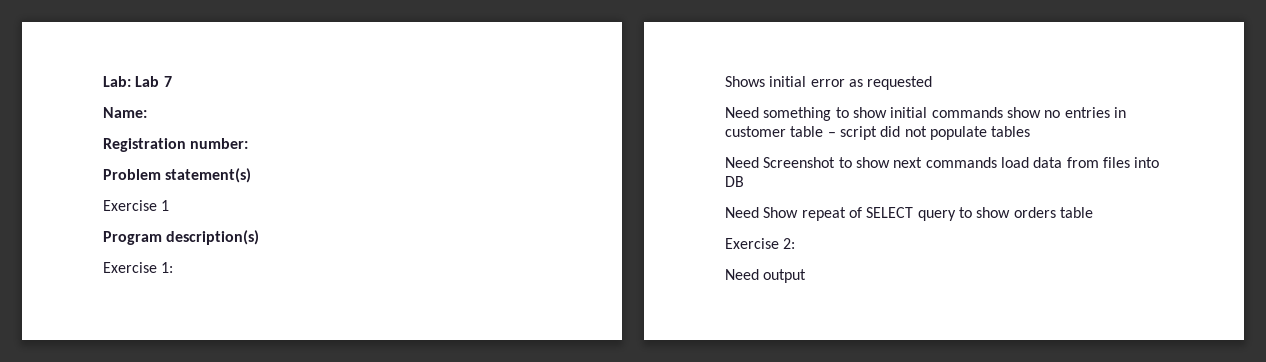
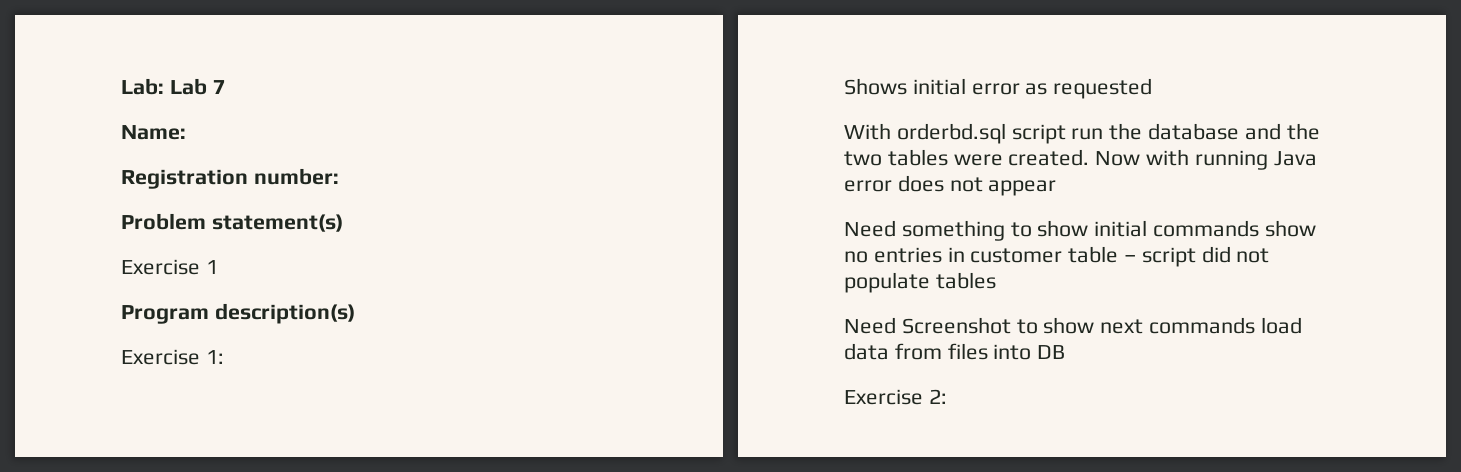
(933, 83) none -> [844,123,1320,144] [844,149,1317,170] [844,175,1057,196] // With orderbd.sql script run the database and the two tables were created. Now with running Java error does not appear
[725,207,1093,221] // Need Show repeat of SELECT query to show orders table -> (1066, 352) none
[725,269,807,283] // Need output -> (947, 396) none

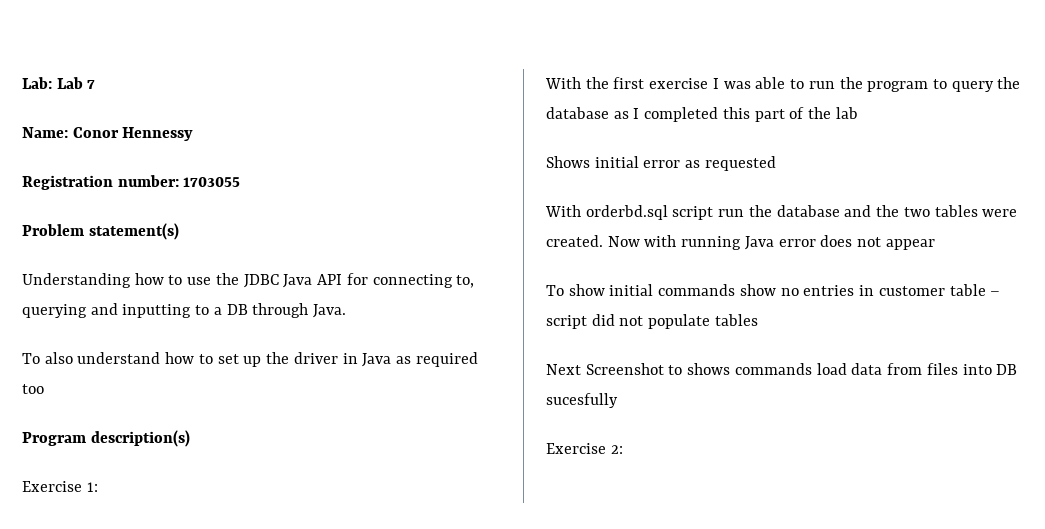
(186, 132) none -> [72,127,194,141] Conor Hennessy
(339, 176) none -> [183,177,241,187] 1703055
[121,259,218,275] [121,303,355,324] [121,349,224,365] Exercise 1 // Program description(s) // Exercise 1: -> [22,273,475,288] [22,303,347,318] [22,352,478,367] [22,384,44,394] [22,430,190,447] [22,481,98,492] [545,77,1021,92] [546,107,858,122] Understanding how to use the JDBC Java API for connecting to, querying and inputting to a DB through Java. // To also understand how to set up the driver in Java as required too // Program description(s) // Exercise 1: // With the first exercise I was able to run the program to query the database as I completed this part of the lab
[844,220,1032,241] Need something to -> [546,285,564,296] To
[844,317,896,334] Need -> [546,364,581,375] Next
[1043,317,1144,334] show next -> [687,363,731,375] shows
(1066, 352) none -> [546,393,618,408] sucesfully

